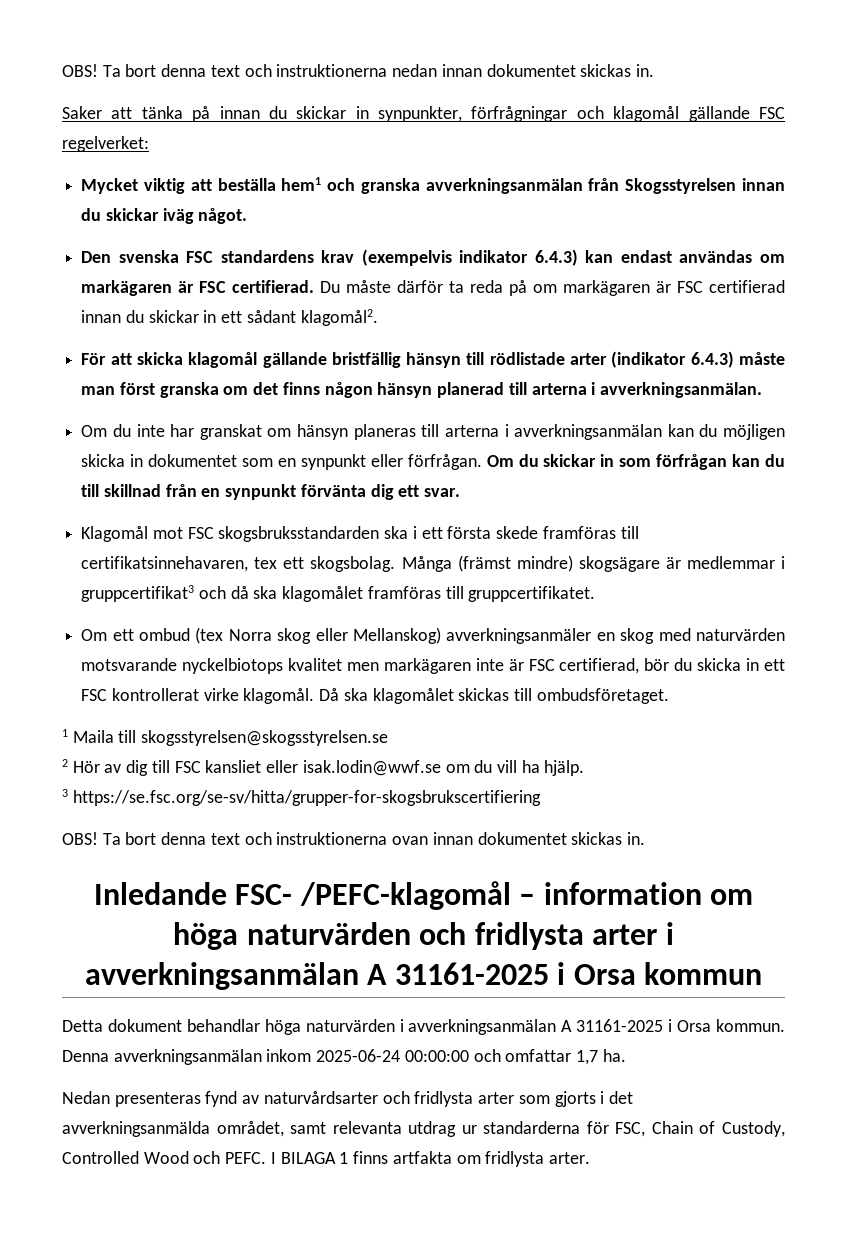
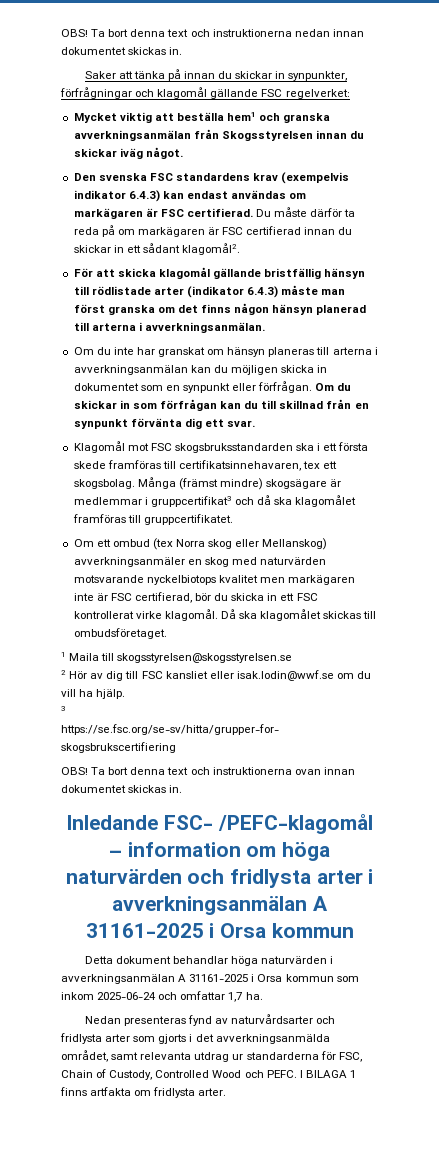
[716,1019,785,1032] [62,1049,262,1065] kommun. Denna avverkningsanmälan -> [285,974,359,982] kommun som
[404,1050,469,1062] 00:00:00 -> (157, 996) none

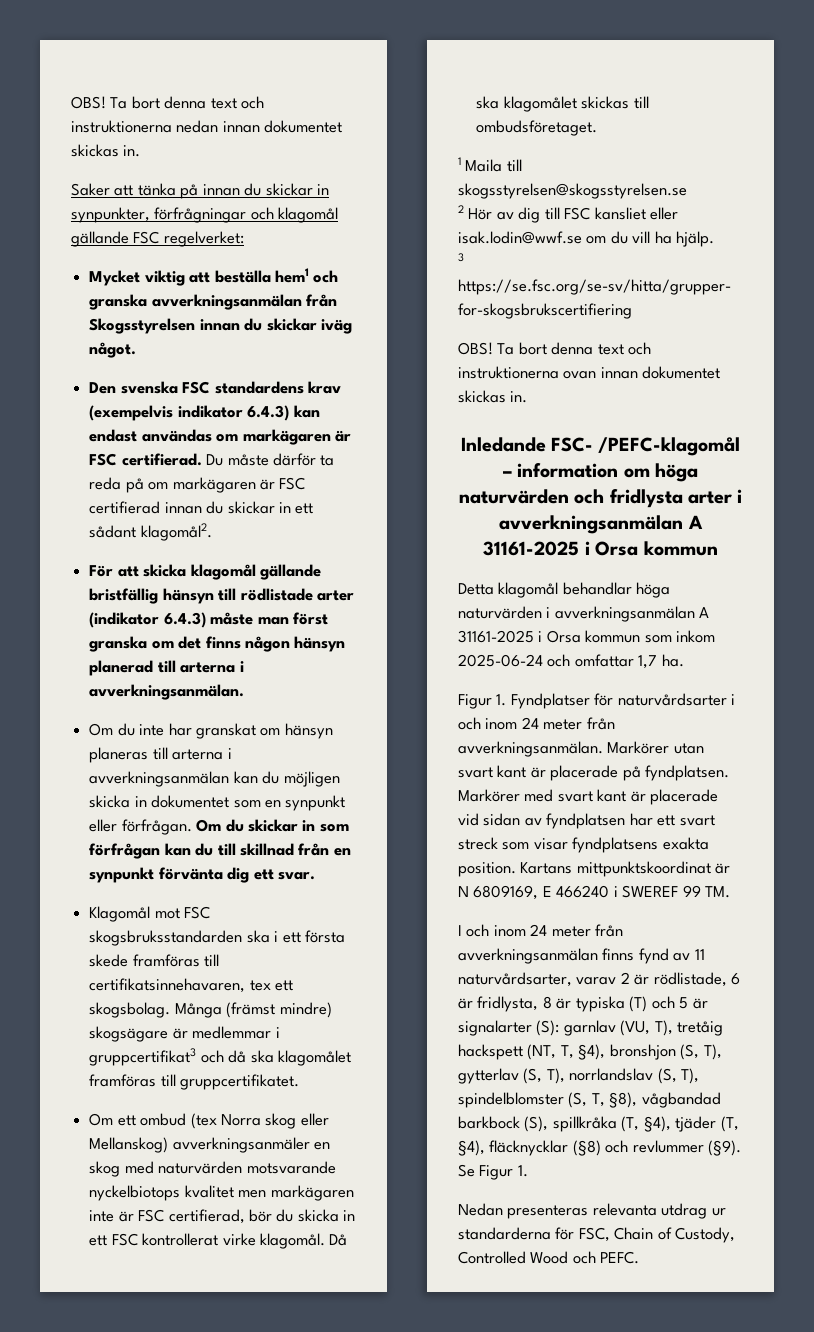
[115,956,171,964] dokument -> [498,582,559,598] klagomål
[84,1014,336,1026] [60,1033,330,1044] [61,1050,139,1062] Nedan presenteras fynd av naturvårdsarter och fridlysta arter som gjorts i det avverkningsanmälda området, samt -> [458,693,736,709] [458,717,615,730] [458,741,704,757] [458,765,730,781] [458,789,719,805] [458,813,715,829] [458,837,709,853] [458,861,731,877] [458,885,731,900] [458,924,624,937] [458,948,705,964] [458,972,741,987] [458,996,708,1012] [458,1020,724,1036] [458,1044,722,1060] [458,1068,700,1084] [458,1092,721,1108] [458,1116,739,1132] [458,1140,742,1156] [458,1164,528,1180] [458,1203,589,1219] Figur 1. Fyndplatser för naturvårdsarter i och inom 24 meter från avverkningsanmälan. Markörer utan svart kant är placerade på fyndplatsen. Markörer med svart kant är placerade vid sidan av fyndplatsen har ett svart streck som visar fyndplatsens exakta position. Kartans mittpunktskoordinat är N 6809169, E 466240 i SWEREF 99 TM. // I och inom 24 meter från avverkningsanmälan finns fynd av 11 naturvårdsarter, varav 2 är rödlistade, 6 är fridlysta, 8 är typiska (T) och 5 är signalarter (S): garnlav (VU, T), tretåig hackspett (NT, T, §4), bronshjon (S, T), gytterlav (S, T), norrlandslav (S, T), spindelblomster (S, T, §8), vågbandad barkbock (S), spillkråka (T, §4), tjäder (T, §4), fläcknycklar (§8) och revlummer (§9). Se Figur 1. // Nedan presenteras
[299,1070,356,1078] [60,1087,227,1098] I BILAGA 1 finns artfakta om fridlysta arter. -> (640, 1257) none

